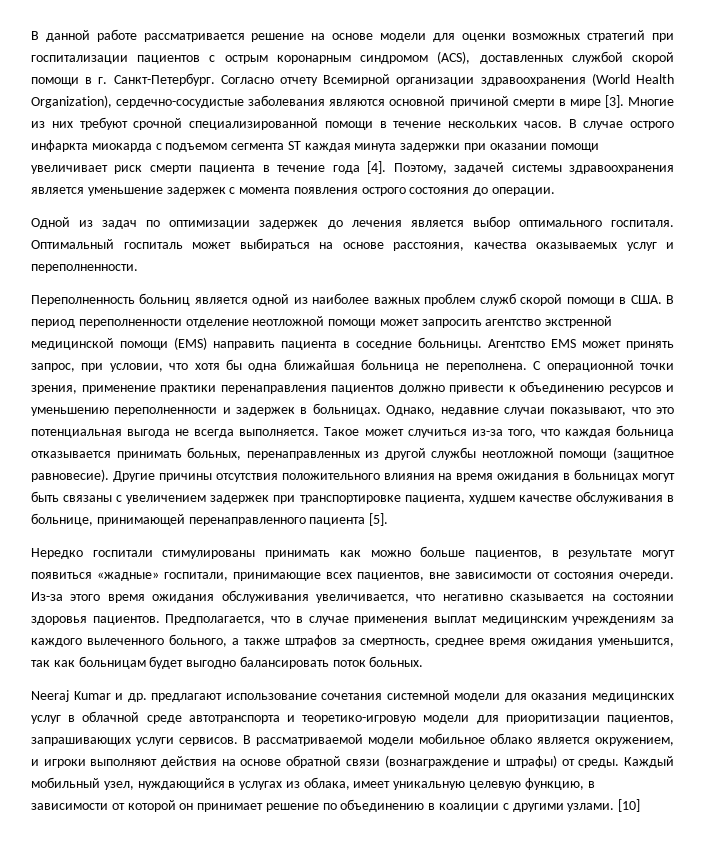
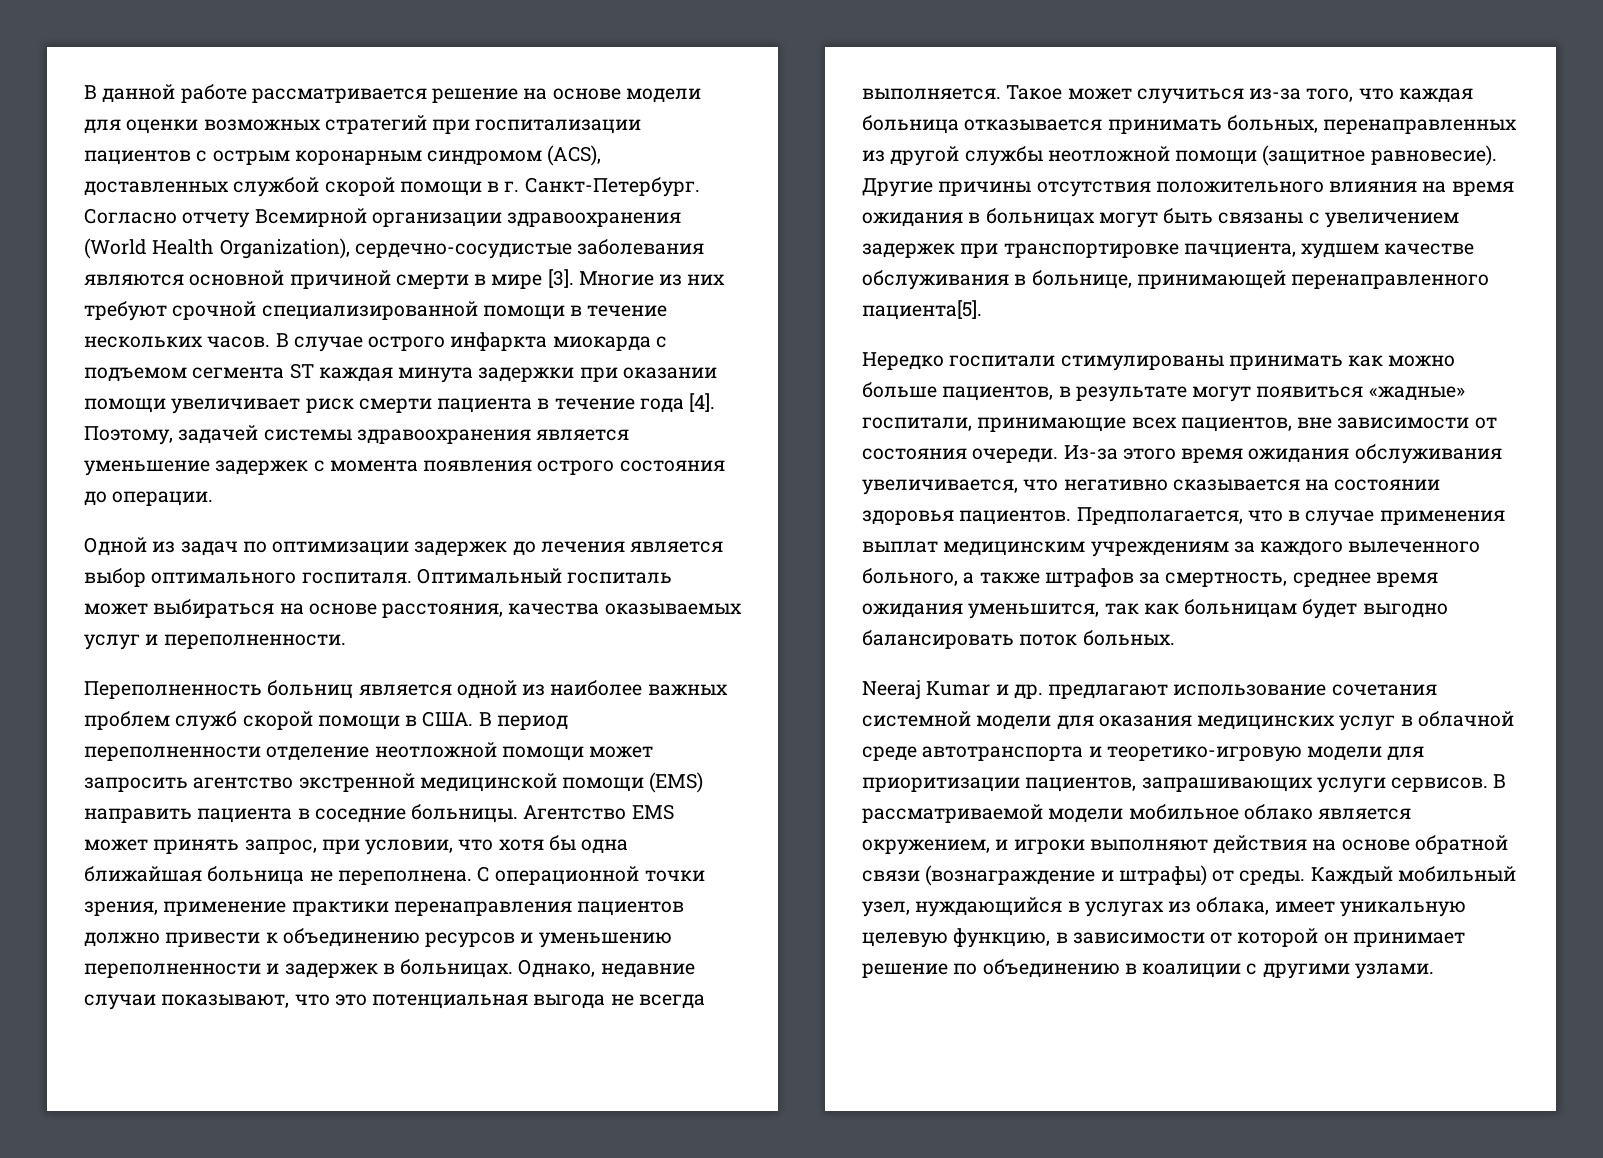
[404,495,465,504] пациента, -> [1183,243,1296,258] пачциента,
[309,513,389,526] пациента [5]. -> [862,300,982,320] пациента[5].
[618,799,641,812] [10] -> (1434, 971) none

